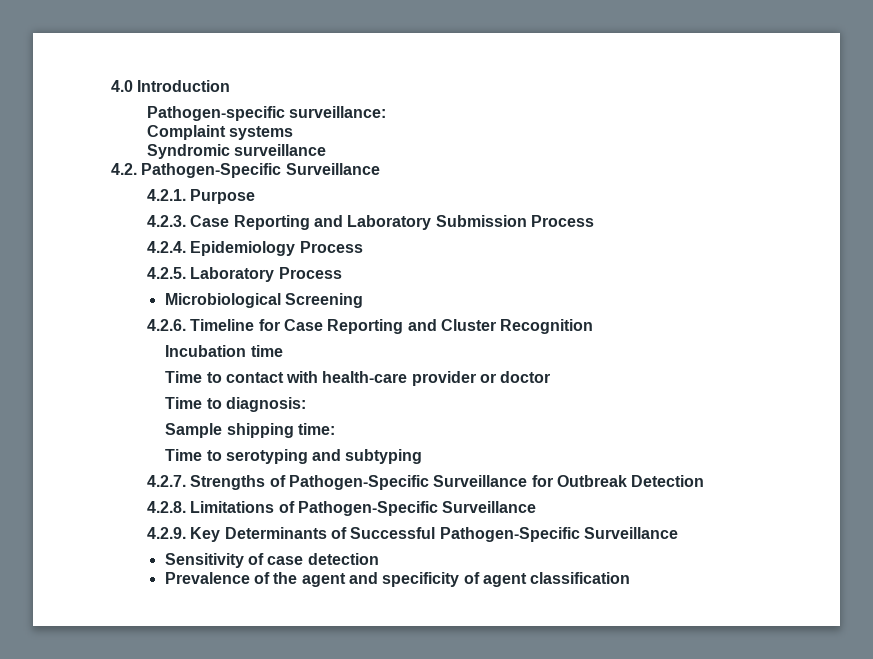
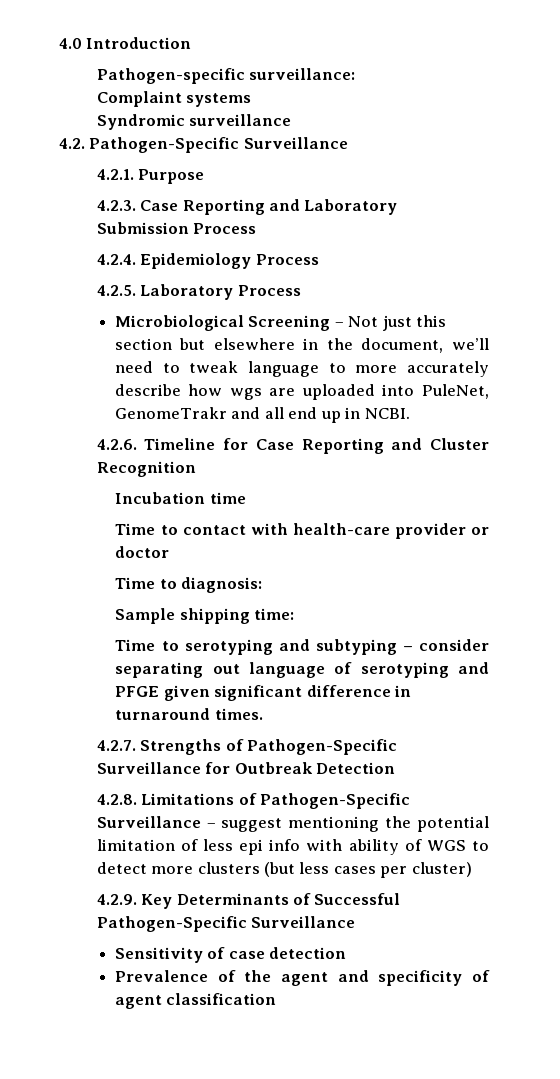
(364, 300) none -> [334,315,447,331] [114,338,489,353] [114,361,489,377] [114,384,489,400] [114,407,410,423] – Not just this section but elsewhere in the document, we’ll need to tweak language to more accurately describe how wgs are uploaded into PuleNet, GenomeTrakr and all end up in NCBI.
(423, 456) none -> [402,639,489,651] [115,662,489,678] [115,685,412,701] [115,708,263,720] – consider separating out language of serotyping and PFGE given significant difference in turnaround times.
(537, 507) none -> [206,816,490,832] [96,839,490,855] [96,862,472,878] – suggest mentioning the potential limitation of less epi info with ability of WGS to detect more clusters (but less cases per cluster)

